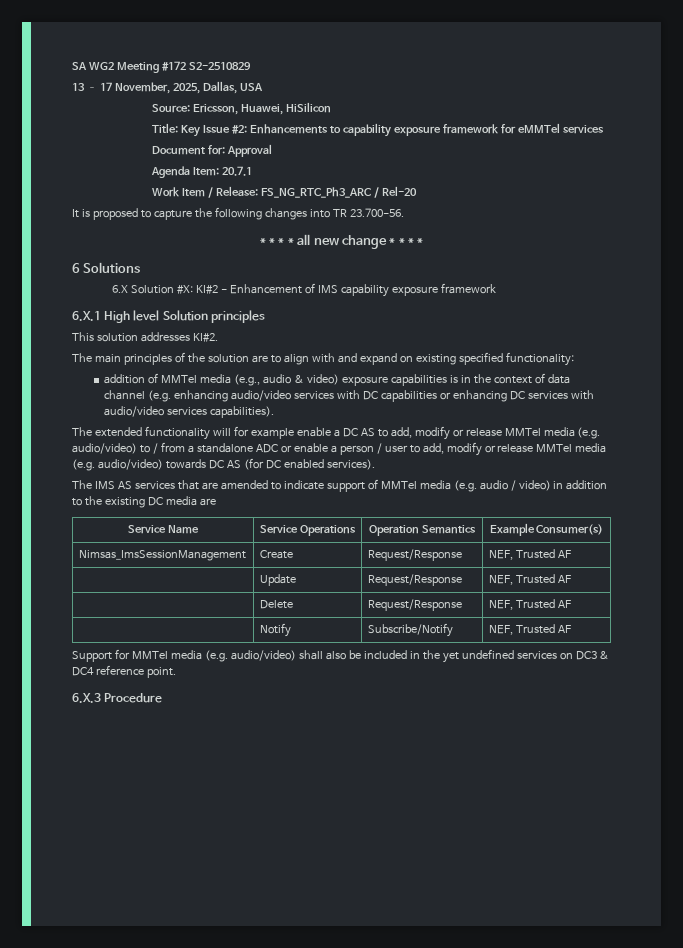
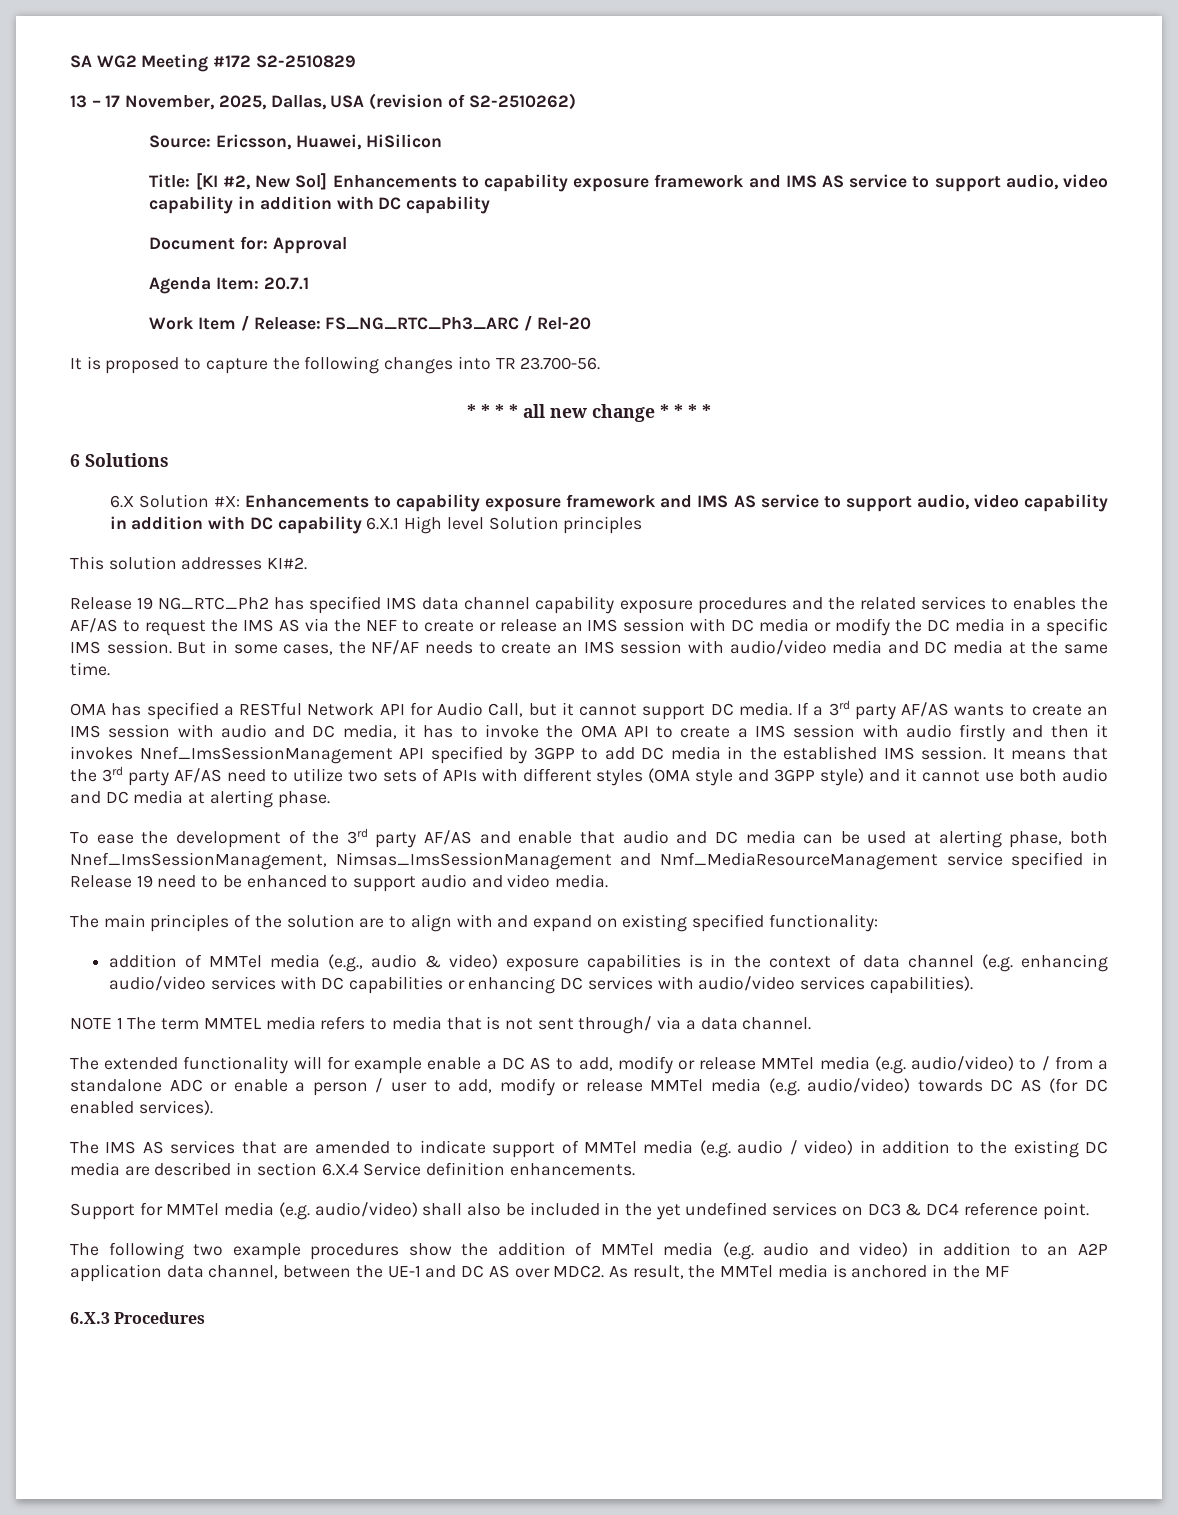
(263, 87) none -> [369,93,576,110] (revision of S2-2510262)
[180,123,604,137] Key Issue #2: Enhancements to capability exposure framework for eMMTel services -> [195,173,1109,192] [149,196,491,214] [KI #2, New Sol] Enhancements to capability exposure framework and IMS AS service to support audio, video capability in addition with DC capability
[195,283,496,297] KI#2 - Enhancement of IMS capability exposure framework // -> [244,494,1108,512] [109,516,362,534] Enhancements to capability exposure framework and IMS AS service to support audio, video capability in addition with DC capability
(218, 337) none -> [70,596,1108,614] [70,618,1108,636] [70,640,1108,655] [70,662,110,676] [70,700,1108,720] [70,724,1108,742] [70,746,1108,764] [70,766,1109,786] [70,790,330,808] [70,828,1108,848] [70,852,1108,870] [70,874,608,892] // Release 19 NG_RTC_Ph2 has specified IMS data channel capability exposure procedures and the related services to enables the AF/AS to request the IMS AS via the NEF to create or release an IMS session with DC media or modify the DC media in a specific IMS session. But in some cases, the NF/AF needs to create an IMS session with audio/video media and DC media at the same time. // OMA has specified a RESTful Network API for Audio Call, but it cannot support DC media. If a 3rd party AF/AS wants to create an IMS session with audio and DC media, it has to invoke the OMA API to create a IMS session with audio firstly and then it invokes Nnef_ImsSessionManagement API specified by 3GPP to add DC media in the established IMS session. It means that the 3rd party AF/AS need to utilize two sets of APIs with different styles (OMA style and 3GPP style) and it cannot use both audio and DC media at alerting phase. // To ease the development of the 3rd party AF/AS and enable that audio and DC media can be used at alerting phase, both Nnef_ImsSessionManagement, Nimsas_ImsSessionManagement and Nmf_MediaResourceManagement service specified in Release 19 need to be enhanced to support audio and video media.
(275, 412) none -> [70,1016,812,1034] // NOTE 1 The term MMTEL media refers to media that is not sent through/ via a data channel.
[128,525,199,534] [260,525,356,536] [369,525,476,536] [489,523,604,536] [78,550,246,561] [259,550,293,559] [367,549,462,561] [488,549,571,560] [259,574,296,586] [367,574,462,586] [488,574,571,585] [259,600,293,609] [367,599,462,611] [488,599,571,610] [259,623,291,637] [367,623,453,637] [488,624,571,635] // Service Name | Service Operations | Operation Semantics | Example Consumer(s) // Nimsas_ImsSessionManagement | Create | Request/Response | NEF, Trusted AF // | Update | Request/Response | NEF, Trusted AF // | Delete | Request/Response | NEF, Trusted AF // | Notify | Subscribe/Notify | NEF, Trusted AF -> [154,1162,635,1176] described in section 6.X.4 Service definition enhancements.
(176, 672) none -> [70,1242,1108,1260] [70,1264,1009,1282] // The following two example procedures show the addition of MMTel media (e.g. audio and video) in addition to an A2P application data channel, between the UE-1 and DC AS over MDC2. As result, the MMTel media is anchored in the MF
[104,693,163,703] Procedure -> [114,1312,206,1324] Procedures

